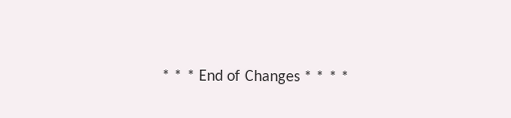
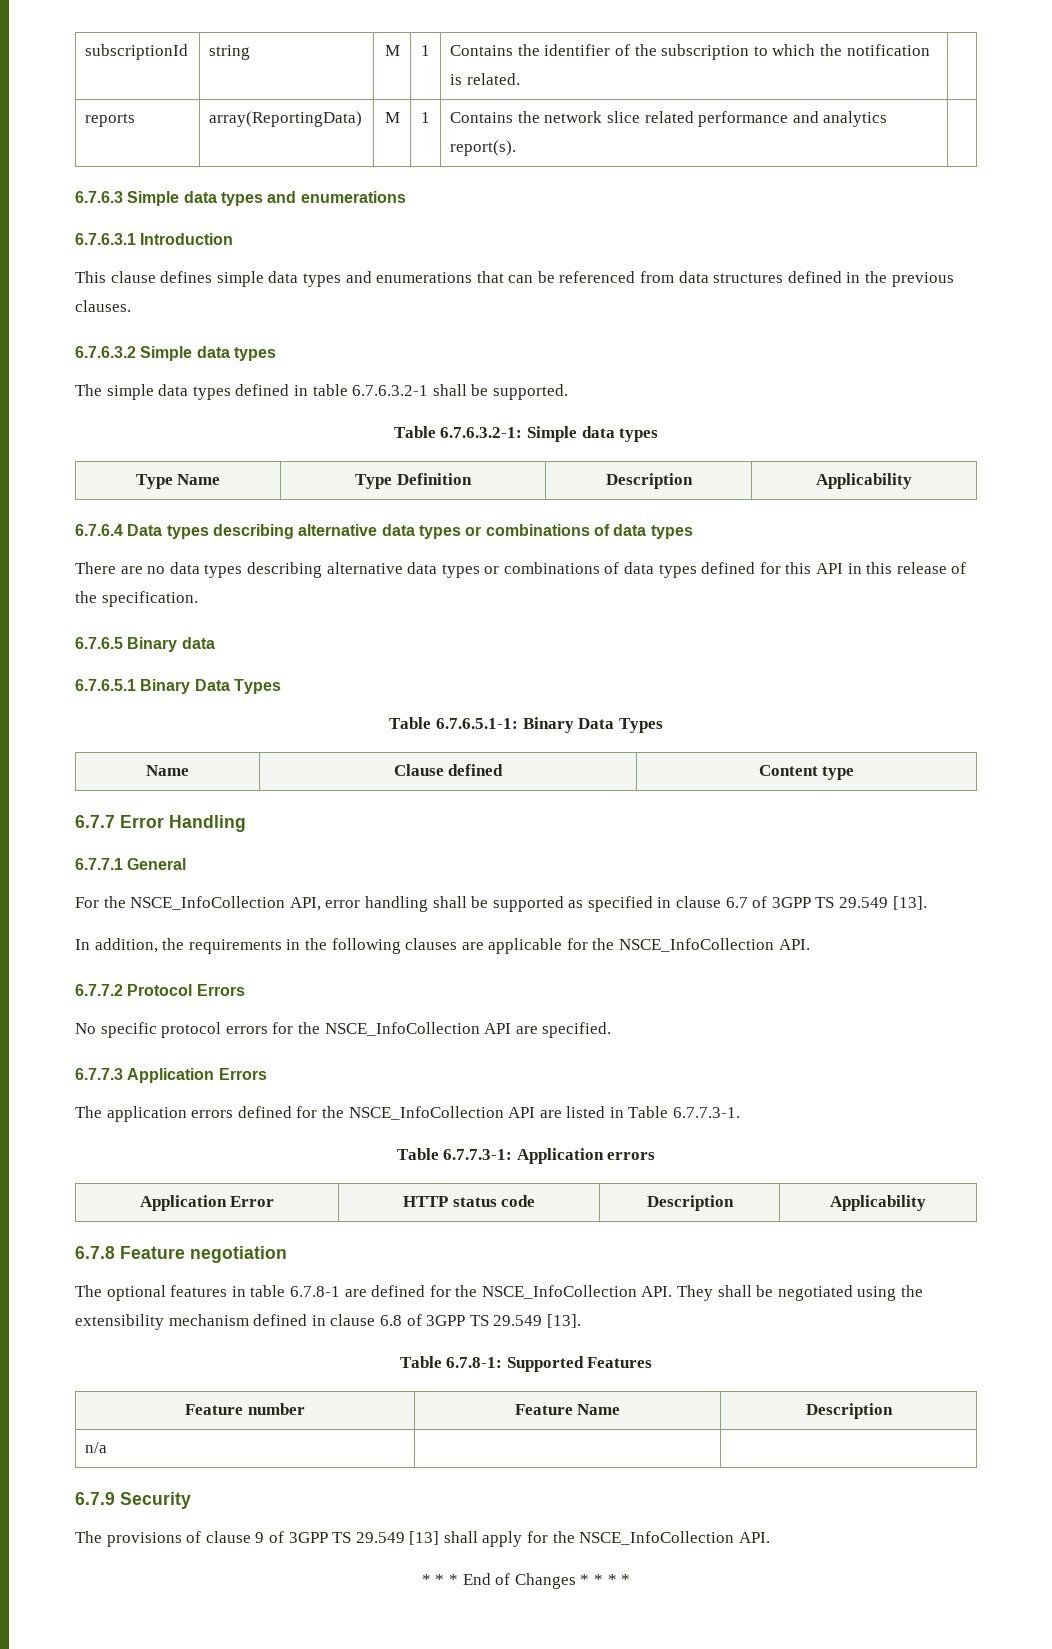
(161, 75) none -> [85,44,189,60] [209,45,251,60] [384,45,400,56] [421,45,430,56] [450,44,930,60] [450,73,520,85] [85,113,136,127] [209,111,363,127] [384,112,400,123] [421,112,430,123] [450,111,888,127] [450,140,517,156] [75,191,406,206] [75,233,234,245] [75,271,954,287] [75,300,131,312] [75,346,276,361] [75,384,568,400] [393,426,659,442] [135,474,221,489] [355,473,472,489] [605,473,693,489] [816,473,912,489] [75,524,693,539] [75,562,967,578] [75,591,198,607] [75,637,215,652] [75,679,281,694] [389,717,663,733] [146,765,189,776] [393,764,504,776] [758,765,855,780] [75,815,246,832] [75,858,187,870] [75,896,927,912] [75,938,810,954] [75,984,245,996] [75,1022,612,1038] [75,1068,267,1083] [75,1106,741,1122] [396,1148,656,1164] [139,1195,275,1211] [402,1195,536,1207] [646,1195,734,1211] [830,1195,926,1211] [75,1246,287,1263] [75,1285,924,1301] [75,1314,581,1330] [399,1356,653,1372] [185,1403,305,1415] [514,1404,621,1415] [805,1403,893,1419] [85,1442,108,1453] [75,1492,191,1509] [75,1531,770,1547] subscriptionId | string | M | 1 | Contains the identifier of the subscription to which the notification is related. | // reports | array(ReportingData) | M | 1 | Contains the network slice related performance and analytics report(s). | // 6.7.6.3 Simple data types and enumerations // 6.7.6.3.1 Introduction // This clause defines simple data types and enumerations that can be referenced from data structures defined in the previous clauses. // 6.7.6.3.2 Simple data types // The simple data types defined in table 6.7.6.3.2-1 shall be supported. // Table 6.7.6.3.2-1: Simple data types // Type Name | Type Definition | Description | Applicability // 6.7.6.4 Data types describing alternative data types or combinations of data types // There are no data types describing alternative data types or combinations of data types defined for this API in this release of the specification. // 6.7.6.5 Binary data // 6.7.6.5.1 Binary Data Types // Table 6.7.6.5.1-1: Binary Data Types // Name | Clause defined | Content type // 6.7.7 Error Handling // 6.7.7.1 General // For the NSCE_InfoCollection API, error handling shall be supported as specified in clause 6.7 of 3GPP TS 29.549 [13]. // In addition, the requirements in the following clauses are applicable for the NSCE_InfoCollection API. // 6.7.7.2 Protocol Errors // No specific protocol errors for the NSCE_InfoCollection API are specified. // 6.7.7.3 Application Errors // The application errors defined for the NSCE_InfoCollection API are listed in Table 6.7.7.3-1. // Table 6.7.7.3-1: Application errors // Application Error | HTTP status code | Description | Applicability // 6.7.8 Feature negotiation // The optional features in table 6.7.8-1 are defined for the NSCE_InfoCollection API. They shall be negotiated using the extensibility mechanism defined in clause 6.8 of 3GPP TS 29.549 [13]. // Table 6.7.8-1: Supported Features // Feature number | Feature Name | Description // n/a | | // 6.7.9 Security // The provisions of clause 9 of 3GPP TS 29.549 [13] shall apply for the NSCE_InfoCollection API. //

